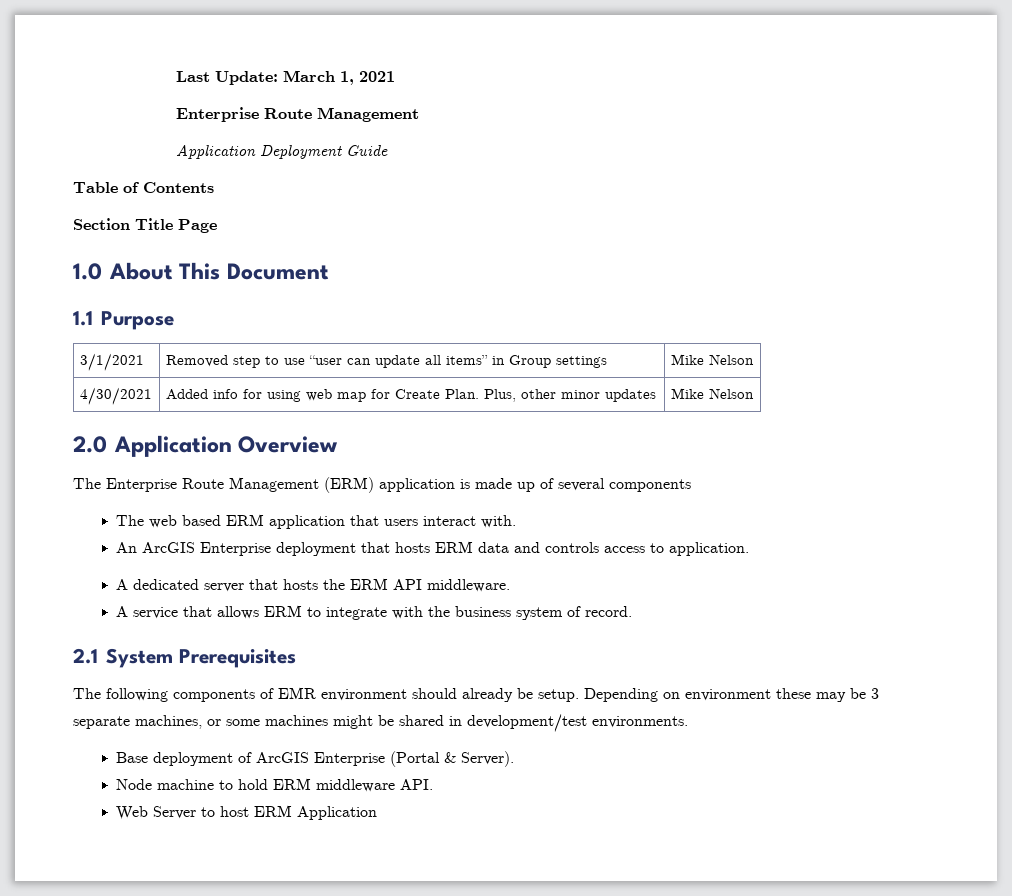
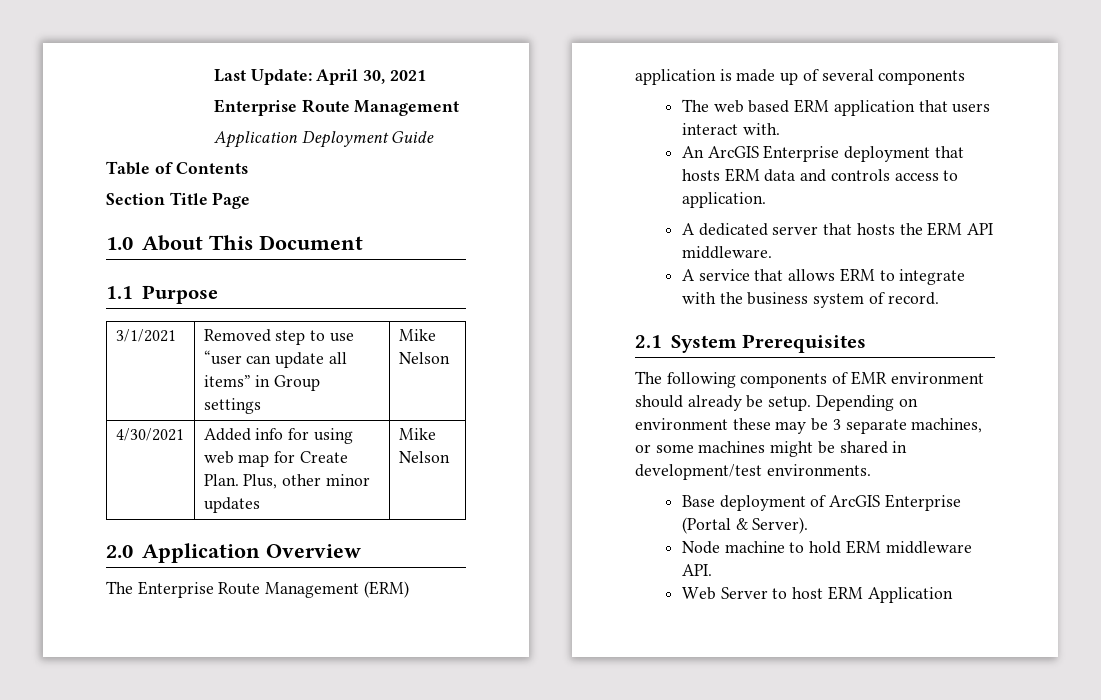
[283,70,355,85] March 1, -> [316,69,386,85] April 30,

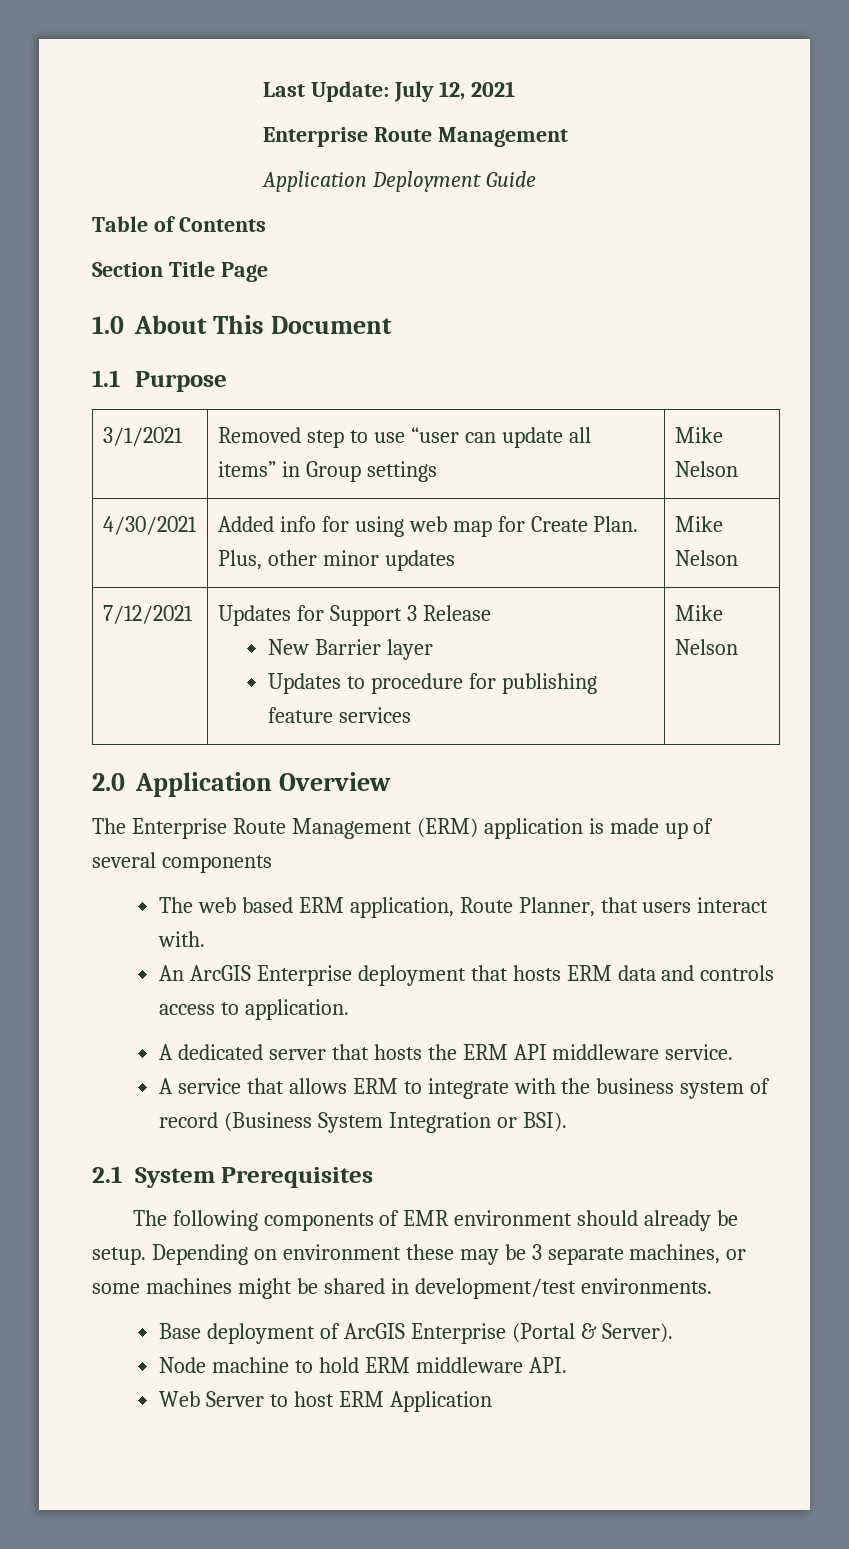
[316,69,386,85] April 30, -> [393,81,465,102] July 12,
(450, 457) none -> [102,605,193,624] [217,605,491,626] [267,639,433,660] [267,673,597,694] [267,707,411,723] [674,605,723,621] [674,639,738,655] // 7/12/2021 | Updates for Support 3 Release // New Barrier layer // Updates to procedure for publishing feature services | Mike Nelson
[833,100,915,116] application -> [349,897,595,918] application, Route Planner,
[681,246,772,259] middleware. -> [552,1044,734,1060] middleware service.
[887,292,939,305] record. -> [158,1112,567,1133] record (Business System Integration or BSI).

